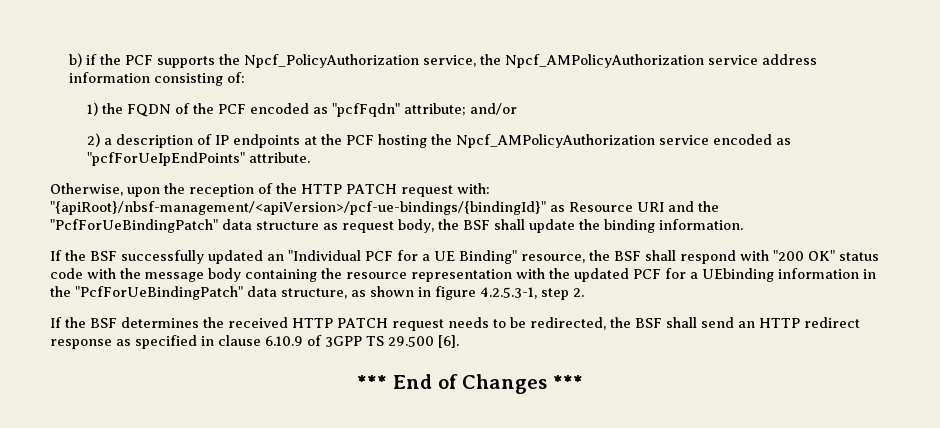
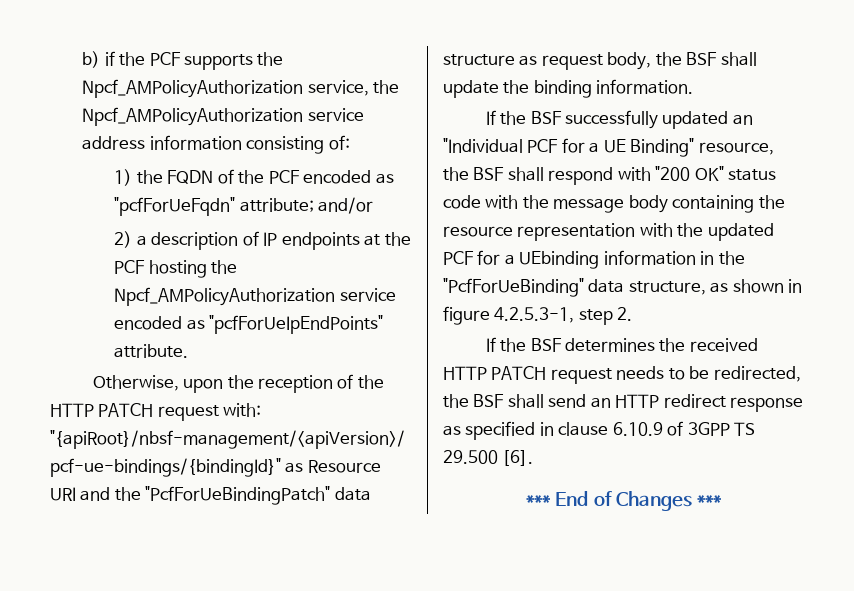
[243,54,419,68] Npcf_PolicyAuthorization -> [82,79,304,98] Npcf_AMPolicyAuthorization
[332,103,401,117] "pcfFqdn" -> [114,197,236,216] "pcfForUeFqdn"
[75,286,243,300] "PcfForUeBindingPatch" -> [443,278,584,297] "PcfForUeBinding"

